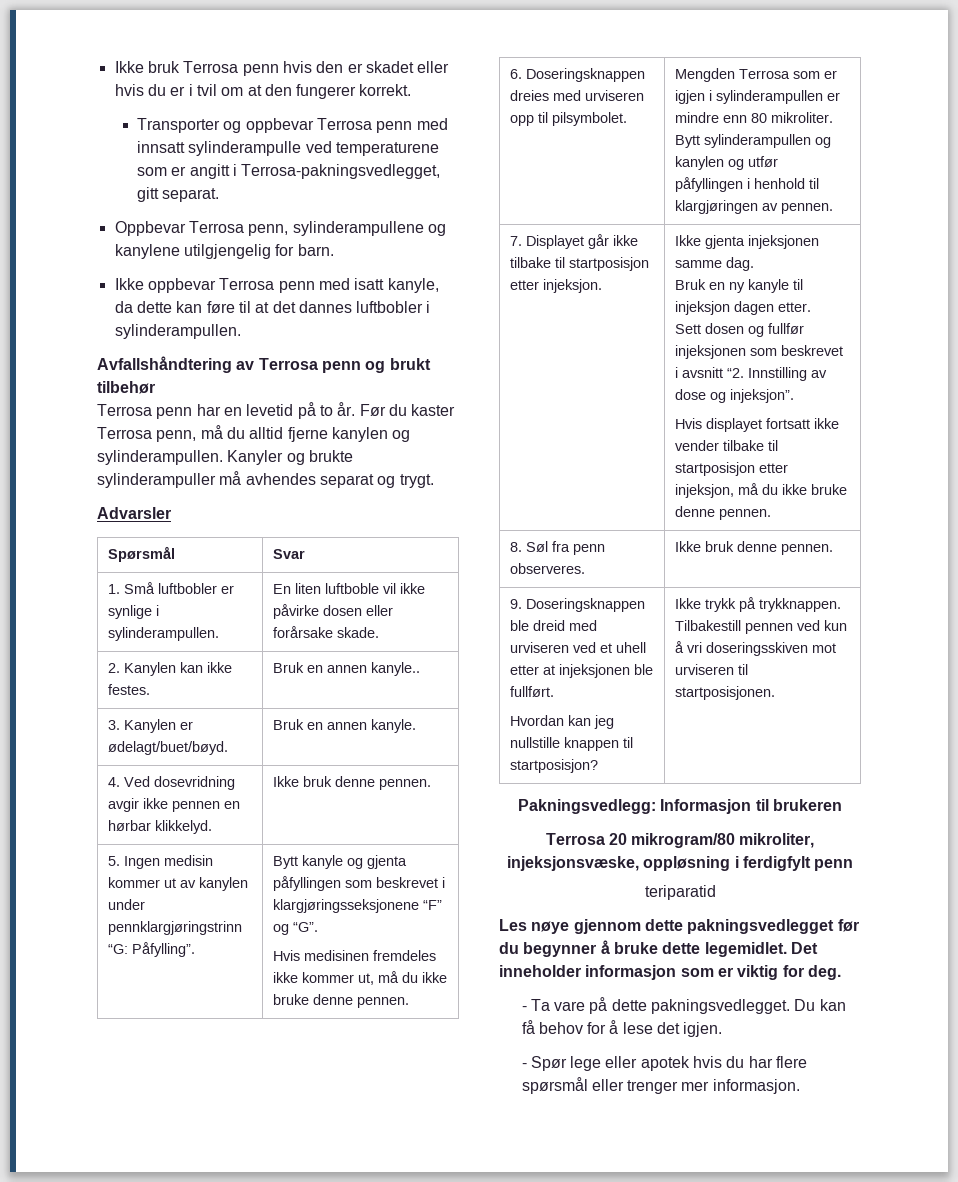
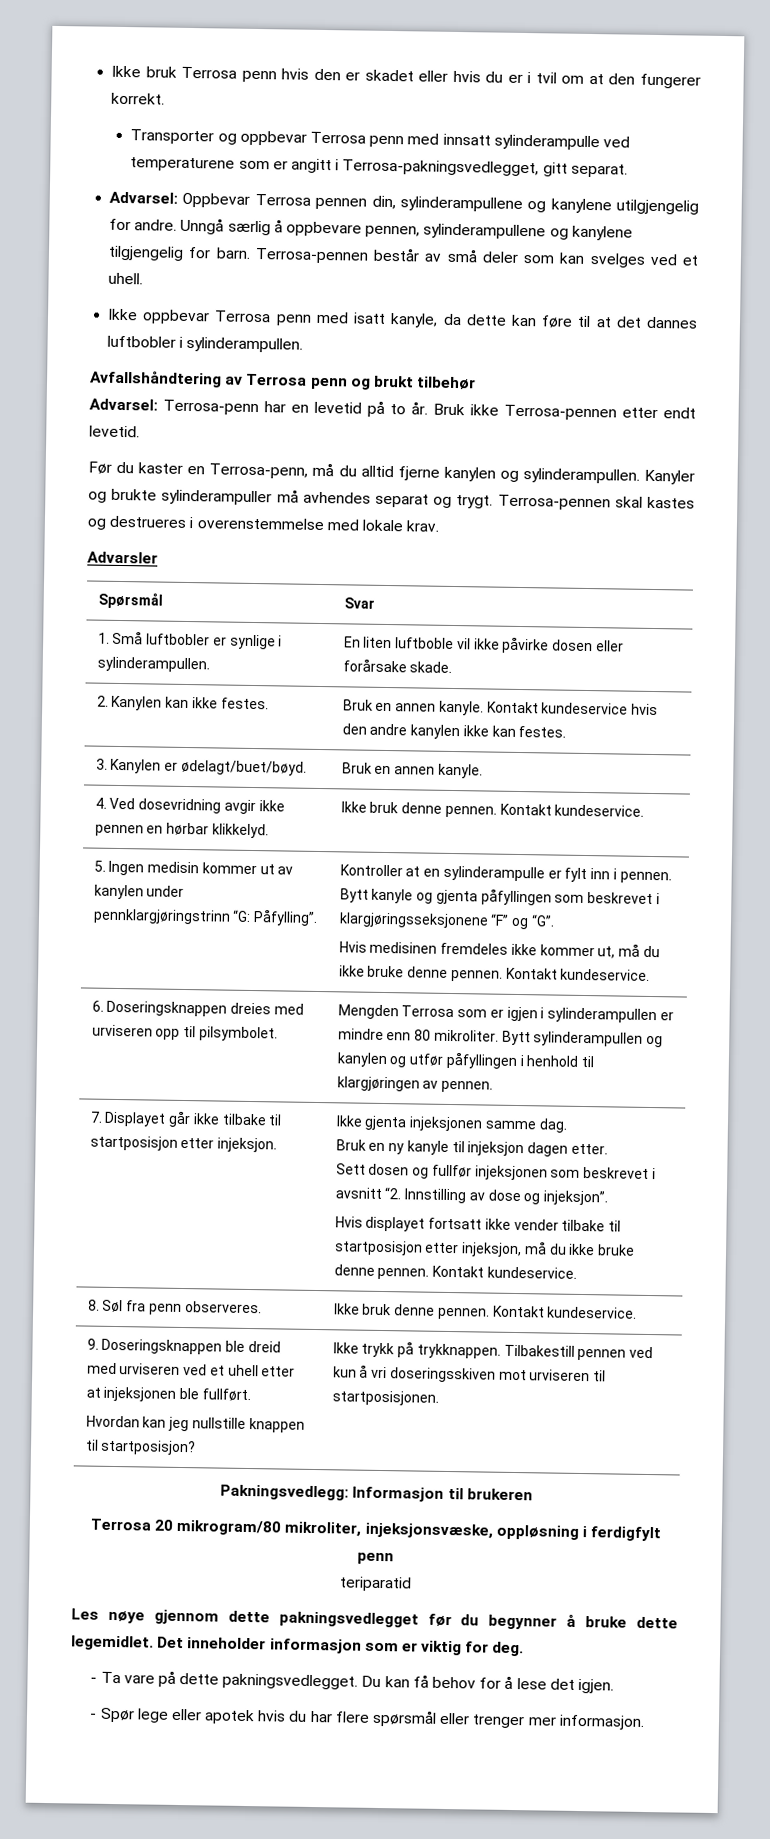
(220, 195) none -> [109,191,179,204] Advarsel:
[248,224,289,236] penn, -> [315,195,396,210] pennen din,
[297,244,334,256] barn. -> [134,217,633,241] [108,245,698,268] [108,272,144,285] andre. Unngå særlig å oppbevare pennen, sylinderampullene og kanylene tilgjengelig for barn. Terrosa-pennen består av små deler som kan svelges ved et uhell.
[97,404,193,419] Terrosa penn -> [89,398,259,416] Advarsel: Terrosa-penn
(356, 409) none -> [433,403,696,421] [89,425,140,438] Bruk ikke Terrosa-pennen etter endt levetid. //
[97,427,197,442] Terrosa penn, -> [187,463,309,479] en Terrosa-penn,
(434, 481) none -> [497,494,695,511] [87,515,440,532] Terrosa-pennen skal kastes og destrueres i overenstemmelse med lokale krav.
[371,662,421,676] kanyle.. -> [438,700,659,716] [341,723,567,740] kanyle. Kontakt kundeservice hvis den andre kanylen ikke kan festes.
(432, 784) none -> [499,803,645,817] Kontakt kundeservice.
(196, 949) none -> [339,864,672,884] Kontroller at en sylinderampulle er fylt inn i pennen.
(410, 1002) none -> [505,967,651,981] Kontakt kundeservice.
(772, 514) none -> [432,1265,577,1279] Kontakt kundeservice.
(834, 549) none -> [492,1305,638,1319] Kontakt kundeservice.

